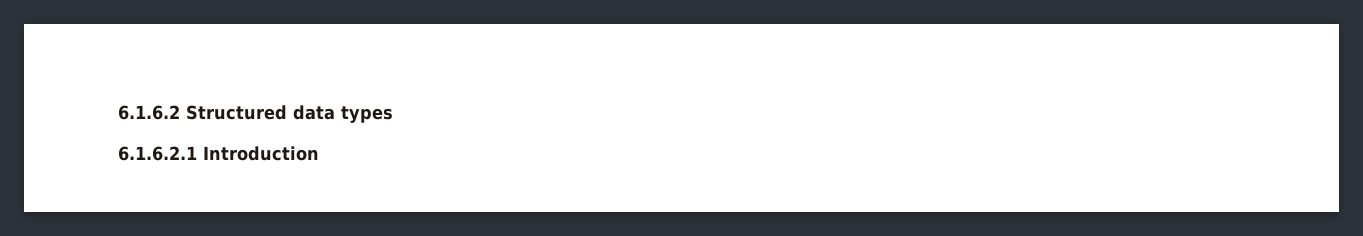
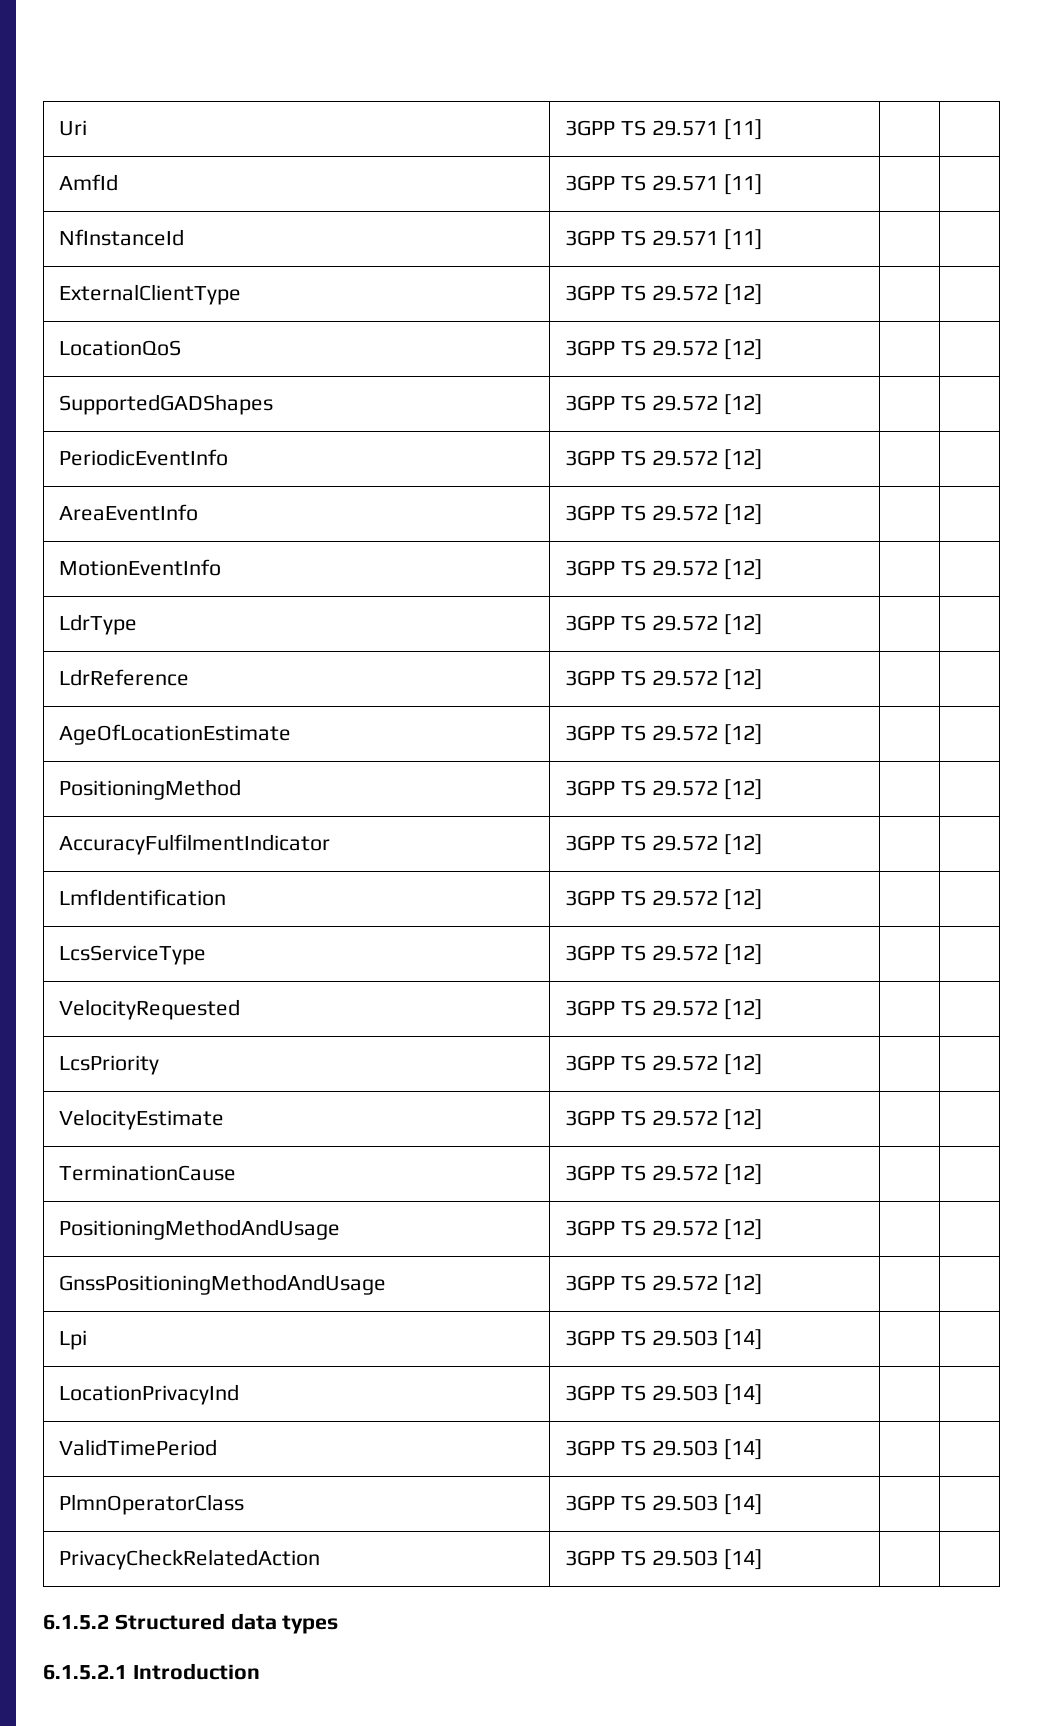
[118,105,180,120] 6.1.6.2 -> [59,120,88,136] [565,119,762,140] [59,174,119,191] [565,174,762,195] [59,229,185,246] [565,229,762,250] [59,284,242,305] [565,284,762,305] [59,340,182,356] [565,339,762,360] [59,394,274,415] [565,394,762,415] [59,449,229,466] [565,449,762,470] [59,504,199,521] [565,504,762,525] [59,559,222,576] [565,559,762,580] [59,614,138,635] [565,614,762,635] [59,669,190,686] [565,669,762,690] [59,724,292,745] [565,724,762,745] [59,779,242,800] [565,779,762,800] [59,834,331,855] [565,834,762,855] [59,889,227,906] [565,889,762,910] [59,945,207,965] [565,944,762,965] [59,999,241,1020] [565,999,762,1020] [59,1055,160,1075] [565,1054,762,1075] [59,1109,225,1130] [565,1109,762,1130] [59,1165,237,1181] [565,1164,762,1185] [59,1219,341,1240] [565,1219,762,1240] [59,1274,387,1295] [565,1274,762,1295] [59,1330,88,1350] [565,1329,762,1350] [59,1384,240,1405] [565,1384,762,1405] [59,1439,218,1456] [565,1439,762,1460] [59,1494,245,1515] [565,1494,762,1515] [59,1549,321,1570] [565,1549,762,1570] [43,1614,109,1630] Uri | 3GPP TS 29.571 [11] | | // AmfId | 3GPP TS 29.571 [11] | | // NfInstanceId | 3GPP TS 29.571 [11] | | // ExternalClientType | 3GPP TS 29.572 [12] | | // LocationQoS | 3GPP TS 29.572 [12] | | // SupportedGADShapes | 3GPP TS 29.572 [12] | | // PeriodicEventInfo | 3GPP TS 29.572 [12] | | // AreaEventInfo | 3GPP TS 29.572 [12] | | // MotionEventInfo | 3GPP TS 29.572 [12] | | // LdrType | 3GPP TS 29.572 [12] | | // LdrReference | 3GPP TS 29.572 [12] | | // AgeOfLocationEstimate | 3GPP TS 29.572 [12] | | // PositioningMethod | 3GPP TS 29.572 [12] | | // AccuracyFulfilmentIndicator | 3GPP TS 29.572 [12] | | // LmfIdentification | 3GPP TS 29.572 [12] | | // LcsServiceType | 3GPP TS 29.572 [12] | | // VelocityRequested | 3GPP TS 29.572 [12] | | // LcsPriority | 3GPP TS 29.572 [12] | | // VelocityEstimate | 3GPP TS 29.572 [12] | | // TerminationCause | 3GPP TS 29.572 [12] | | // PositioningMethodAndUsage | 3GPP TS 29.572 [12] | | // GnssPositioningMethodAndUsage | 3GPP TS 29.572 [12] | | // Lpi | 3GPP TS 29.503 [14] | | // LocationPrivacyInd | 3GPP TS 29.503 [14] | | // ValidTimePeriod | 3GPP TS 29.503 [14] | | // PlmnOperatorClass | 3GPP TS 29.503 [14] | | // PrivacyCheckRelatedAction | 3GPP TS 29.503 [14] | | // 6.1.5.2
[118,146,197,161] 6.1.6.2.1 -> [43,1664,127,1680] 6.1.5.2.1

